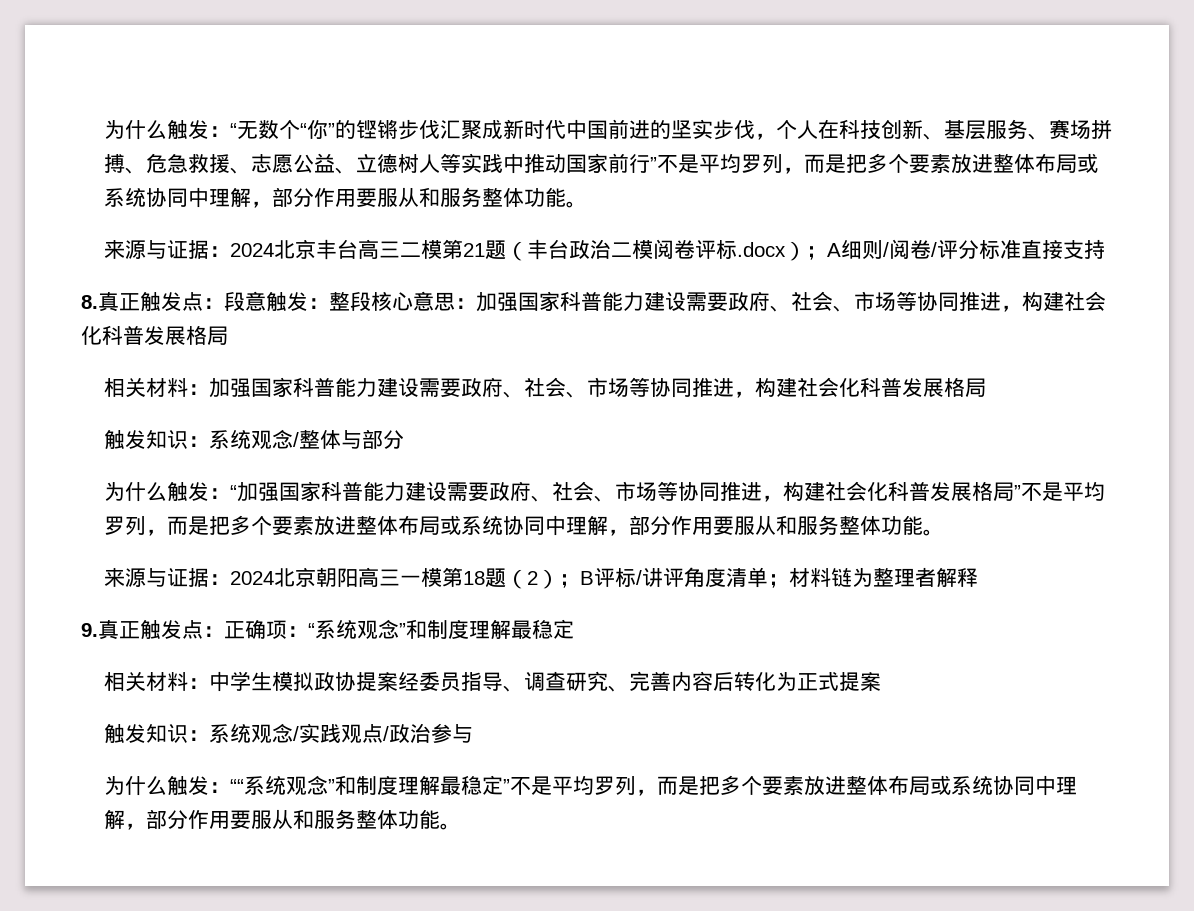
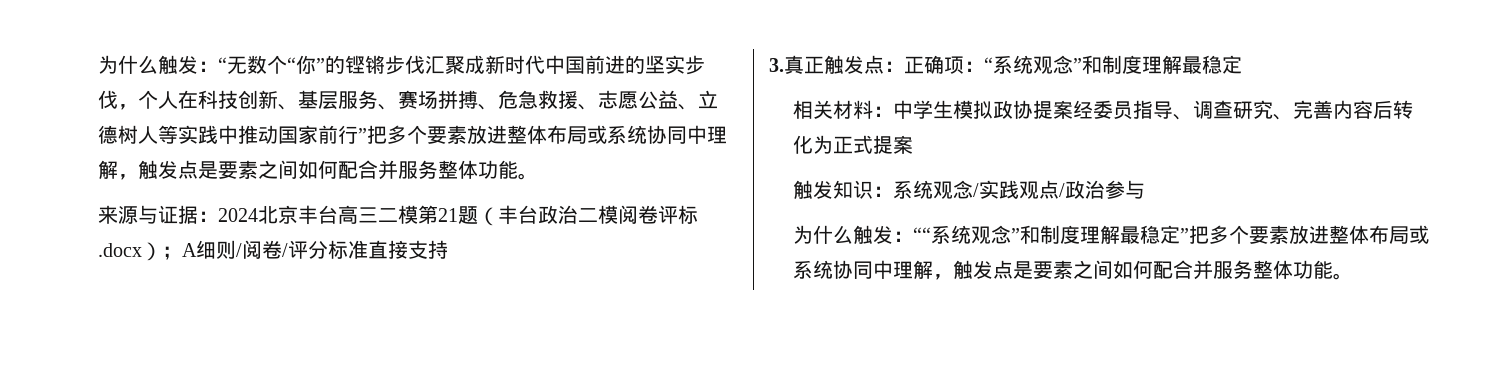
[656,153,846,174] 不是平均罗列，而是 -> (368, 135) none
[271,187,440,208] 部分作用要服从和 -> [138,160,399,180] 触发点是要素之间如何配合并
[81,291,1106,312] [81,325,228,345] [103,377,986,398] [103,429,404,450] [103,481,1105,502] [103,515,944,536] [103,567,978,589] [81,623,98,637] 8.真正触发点：段意触发：整段核心意思：加强国家科普能力建设需要政府、社会、市场等协同推进，构建社会化科普发展格局 // 相关材料：加强国家科普能力建设需要政府、社会、市场等协同推进，构建社会化科普发展格局 // 触发知识：系统观念/整体与部分 // 为什么触发：“加强国家科普能力建设需要政府、社会、市场等协同推进，构建社会化科普发展格局”不是平均罗列，而是把多个要素放进整体布局或系统协同中理解，部分作用要服从和服务整体功能。 // 来源与证据：2024北京朝阳高三一模第18题（2）；B评标/讲评角度清单；材料链为整理者解释 // 9. -> [769,58,784,72] 3.
[509,775,699,796] 不是平均罗列，而是 -> (1190, 235) none
[145,809,314,830] 部分作用要服从和 -> [953,260,1214,280] 触发点是要素之间如何配合并

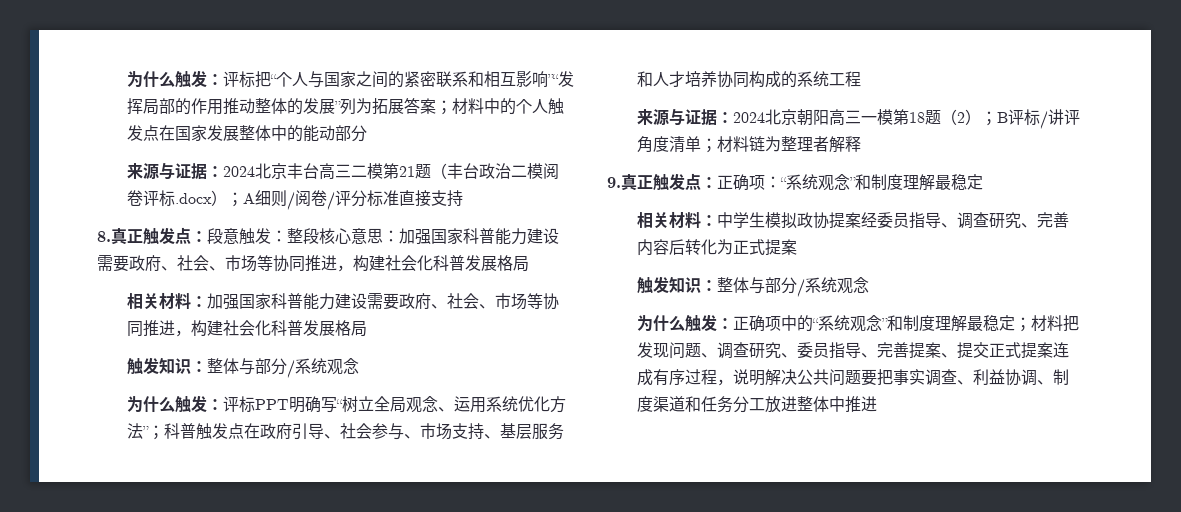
[98,55,706,75] [98,90,719,110] [98,125,728,144] [98,160,539,180] 为什么触发：“无数个“你”的铿锵步伐汇聚成新时代中国前进的坚实步伐，个人在科技创新、基层服务、赛场拼搏、危急救援、志愿公益、立德树人等实践中推动国家前行”把多个要素放进整体布局或系统协同中理解，触发点是要素之间如何配合并服务整体功能。 -> [126,70,574,88] [126,98,564,115] [126,125,367,142] 为什么触发：评标把“个人与国家之间的紧密联系和相互影响”“发挥局部的作用推动整体的发展”列为拓展答案；材料中的个人触发点在国家发展整体中的能动部分
[769,58,784,72] 3. -> [97,227,559,245] [97,255,529,272] [126,292,559,310] [126,320,367,337] [126,357,359,378] [126,395,566,413] [126,423,564,440] [636,71,861,88] [636,109,1080,129] [636,136,861,153] [607,177,621,188] 8.真正触发点：段意触发：整段核心意思：加强国家科普能力建设需要政府、社会、市场等协同推进，构建社会化科普发展格局 // 相关材料：加强国家科普能力建设需要政府、社会、市场等协同推进，构建社会化科普发展格局 // 触发知识：整体与部分/系统观念 // 为什么触发：评标PPT明确写“树立全局观念、运用系统优化方法”；科普触发点在政府引导、社会参与、市场支持、基层服务和人才培养协同构成的系统工程 // 来源与证据：2024北京朝阳高三一模第18题（2）；B评标/讲评角度清单；材料链为整理者解释 // 9.
[893,180,1146,199] [793,225,1430,244] [793,260,1354,280] 系统观念/实践观点/政治参与 // 为什么触发：““系统观念”和制度理解最稳定”把多个要素放进整体布局或系统协同中理解，触发点是要素之间如何配合并服务整体功能。 -> [716,277,869,297] [636,314,1079,332] [636,342,1069,359] [636,369,1069,386] [636,396,877,413] 整体与部分/系统观念 // 为什么触发：正确项中的“系统观念”和制度理解最稳定；材料把发现问题、调查研究、委员指导、完善提案、提交正式提案连成有序过程，说明解决公共问题要把事实调查、利益协调、制度渠道和任务分工放进整体中推进

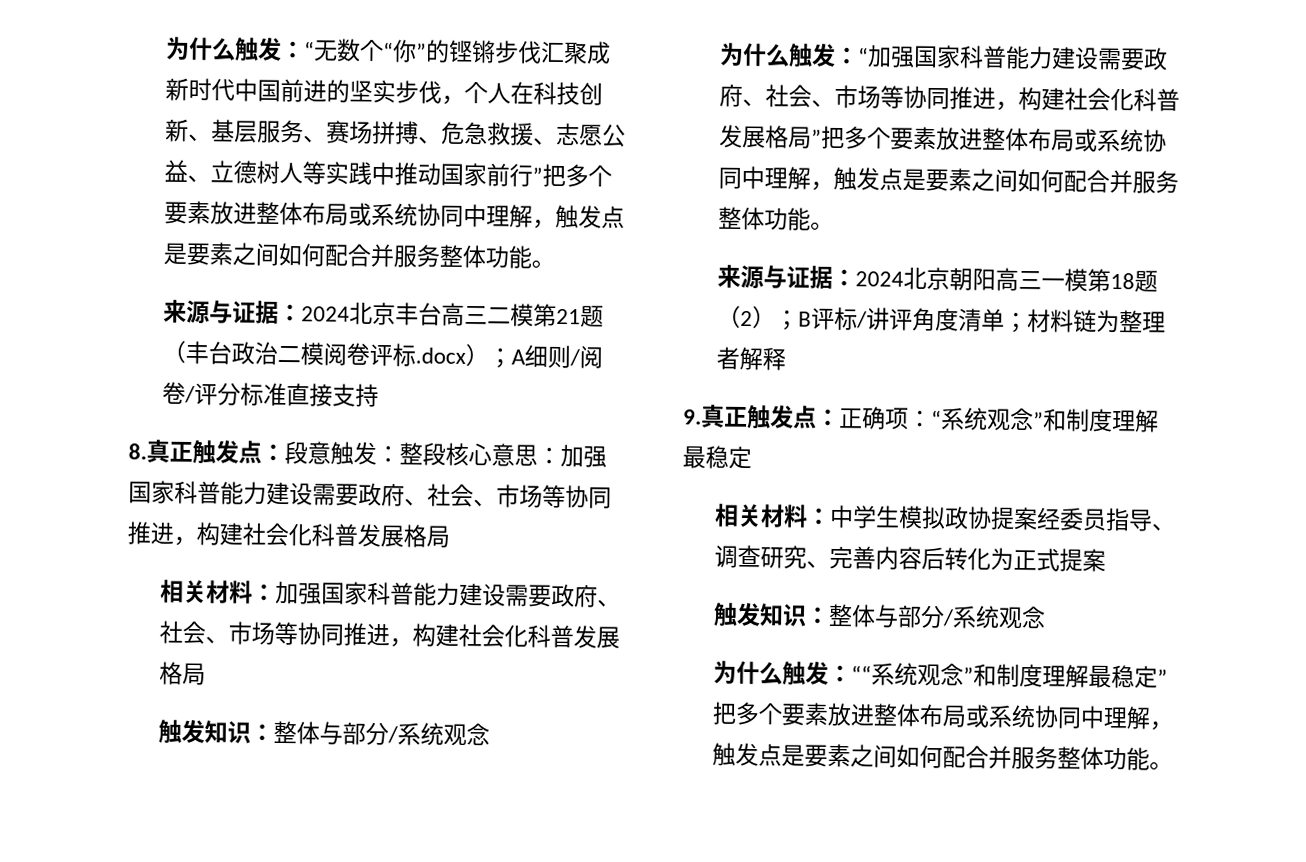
[126,70,574,88] [126,98,564,115] [126,125,367,142] 为什么触发：评标把“个人与国家之间的紧密联系和相互影响”“发挥局部的作用推动整体的发展”列为拓展答案；材料中的个人触发点在国家发展整体中的能动部分 -> [165,36,612,65] [165,77,604,106] [165,118,627,147] [164,159,613,188] [164,200,626,229] [163,242,556,269] 为什么触发：“无数个“你”的铿锵步伐汇聚成新时代中国前进的坚实步伐，个人在科技创新、基层服务、赛场拼搏、危急救援、志愿公益、立德树人等实践中推动国家前行”把多个要素放进整体布局或系统协同中理解，触发点是要素之间如何配合并服务整体功能。
[222,396,566,413] [126,423,564,440] [636,71,861,88] 评标PPT明确写“树立全局观念、运用系统优化方法”；科普触发点在政府引导、社会参与、市场支持、基层服务和人才培养协同构成的系统工程 -> [857,44,1169,71] [719,83,1181,112] [719,124,1168,153] [718,165,1180,194] [718,206,835,231] “加强国家科普能力建设需要政府、社会、市场等协同推进，构建社会化科普发展格局”把多个要素放进整体布局或系统协同中理解，触发点是要素之间如何配合并服务整体功能。
[732,315,1079,332] [636,342,1069,359] [636,369,1069,386] [636,396,877,413] 正确项中的“系统观念”和制度理解最稳定；材料把发现问题、调查研究、委员指导、完善提案、提交正式提案连成有序过程，说明解决公共问题要把事实调查、利益协调、制度渠道和任务分工放进整体中推进 -> [851,662,1169,689] [712,701,1174,731] [712,742,1174,771] ““系统观念”和制度理解最稳定”把多个要素放进整体布局或系统协同中理解，触发点是要素之间如何配合并服务整体功能。

